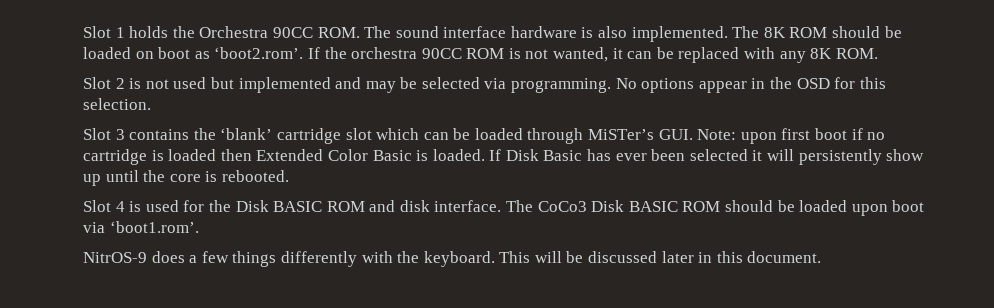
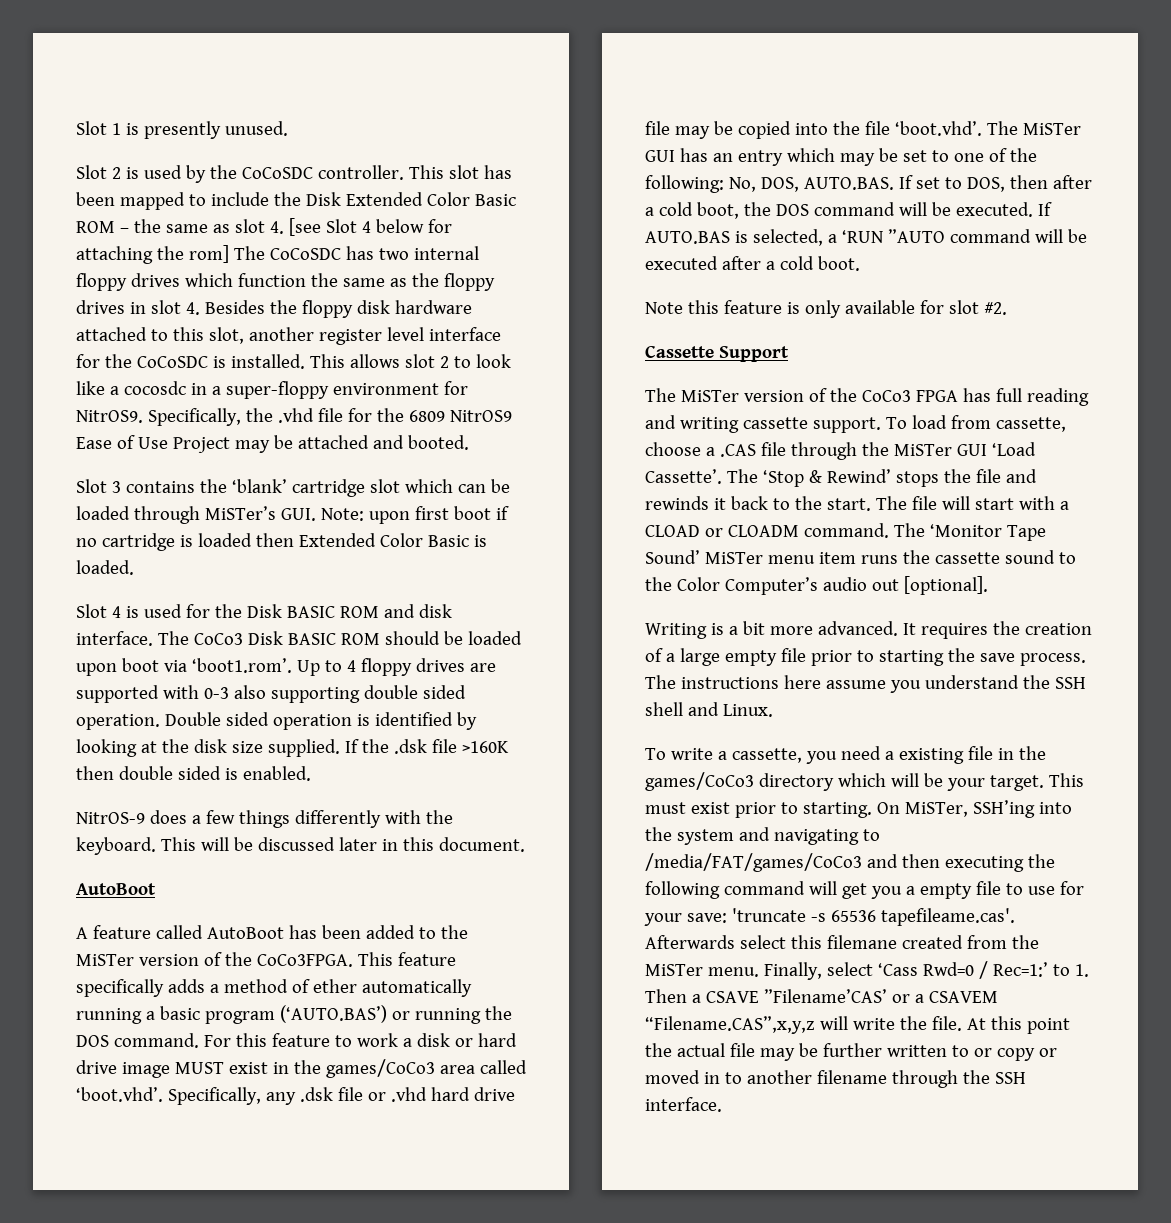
[129,26,902,42] [83,47,878,63] [83,77,886,93] [83,98,151,110] holds the Orchestra 90CC ROM. The sound interface hardware is also implemented. The 8K ROM should be loaded on boot as ‘boot2.rom’. If the orchestra 90CC ROM is not wanted, it can be replaced with any 8K ROM. // Slot 2 is not used but implemented and may be selected via programming. No options appear in the OSD for this selection. -> [125,121,288,139] [76,165,512,183] [76,192,516,210] [76,218,452,236] [76,245,479,264] [76,273,495,291] [76,300,472,318] [76,327,501,345] [76,354,511,369] [76,381,468,399] [76,408,512,426] [76,435,469,453] is presently unused. // Slot 2 is used by the CoCoSDC controller. This slot has been mapped to include the Disk Extended Color Basic ROM – the same as slot 4. [see Slot 4 below for attaching the rom] The CoCoSDC has two internal floppy drives which function the same as the floppy drives in slot 4. Besides the floppy disk hardware attached to this slot, another register level interface for the CoCoSDC is installed. This allows slot 2 to look like a cocosdc in a super-floppy environment for NitrOS9. Specifically, the .vhd file for the 6809 NitrOS9 Ease of Use Project may be attached and booted.
[489,149,925,165] [83,170,289,186] If Disk Basic has ever been selected it will persistently show up until the core is rebooted. -> (134, 567) none
(199, 227) none -> [296,658,496,676] [76,685,466,703] [76,712,477,730] [76,739,509,757] [76,766,311,781] Up to 4 floppy drives are supported with 0-3 also supporting double sided operation. Double sided operation is identified by looking at the disk size supplied. If the .dsk file >160K then double sided is enabled.
(822, 257) none -> [76,883,156,895] [76,925,468,939] [76,952,456,967] [76,979,472,997] [76,1005,512,1024] [76,1033,517,1048] [76,1059,527,1078] [76,1087,515,1105] [645,121,1081,139] [645,148,1037,166] [645,175,1092,193] [645,202,1052,219] [645,229,1087,246] [645,256,860,271] [645,300,1007,318] [645,345,789,362] [645,388,1089,406] [645,415,1066,433] [645,442,1036,460] [645,469,1037,487] [645,496,1069,511] [645,523,1046,541] [645,550,1076,564] [645,576,988,595] [645,621,1092,639] [645,648,1086,666] [645,675,1086,693] [645,702,773,717] [645,746,1046,764] [645,772,1084,791] [645,800,1072,818] [645,827,880,845] [645,853,1055,872] [645,881,1084,899] [644,908,1015,926] [645,935,1039,949] [645,961,1089,980] [645,989,998,1003] [645,1016,1070,1034] [645,1043,1057,1061] [645,1070,1026,1088] [645,1097,722,1112] // AutoBoot // A feature called AutoBoot has been added to the MiSTer version of the CoCo3FPGA. This feature specifically adds a method of ether automatically running a basic program (‘AUTO.BAS’) or running the DOS command. For this feature to work a disk or hard drive image MUST exist in the games/CoCo3 area called ‘boot.vhd’. Specifically, any .dsk file or .vhd hard drive file may be copied into the file ‘boot.vhd’. The MiSTer GUI has an entry which may be set to one of the following: No, DOS, AUTO.BAS. If set to DOS, then after a cold boot, the DOS command will be executed. If AUTO.BAS is selected, a ‘RUN ”AUTO command will be executed after a cold boot. // Note this feature is only available for slot #2. // Cassette Support // The MiSTer version of the CoCo3 FPGA has full reading and writing cassette support. To load from cassette, choose a .CAS file through the MiSTer GUI ‘Load Cassette’. The ‘Stop & Rewind’ stops the file and rewinds it back to the start. The file will start with a CLOAD or CLOADM command. The ‘Monitor Tape Sound’ MiSTer menu item runs the cassette sound to the Color Computer’s audio out [optional]. // Writing is a bit more advanced. It requires the creation of a large empty file prior to starting the save process. The instructions here assume you understand the SSH shell and Linux. // To write a cassette, you need a existing file in the games/CoCo3 directory which will be your target. This must exist prior to starting. On MiSTer, SSH’ing into the system and navigating to /media/FAT/games/CoCo3 and then executing the following command will get you a empty file to use for your save: 'truncate -s 65536 tapefileame.cas'. Afterwards select this filemane created from the MiSTer menu. Finally, select ‘Cass Rwd=0 / Rec=1:’ to 1. Then a CSAVE ”Filename’CAS’ or a CSAVEM “Filename.CAS”,x,y,z will write the file. At this point the actual file may be further written to or copy or moved in to another filename through the SSH interface.

